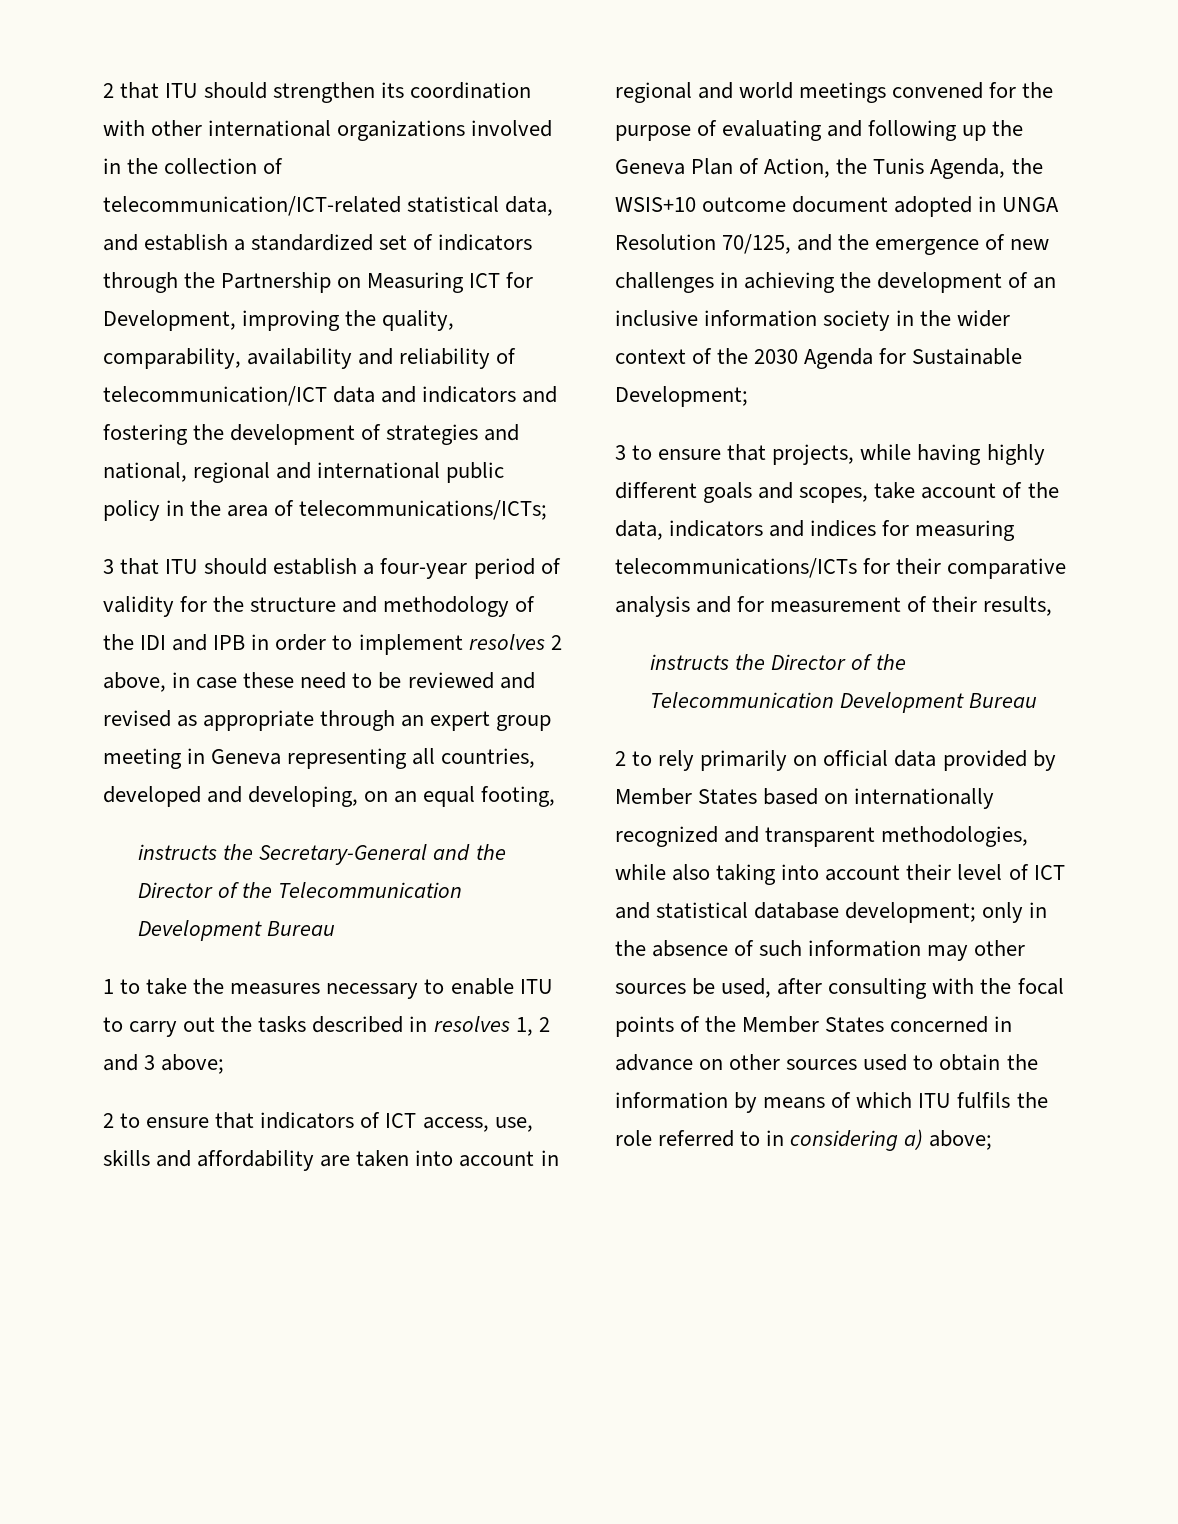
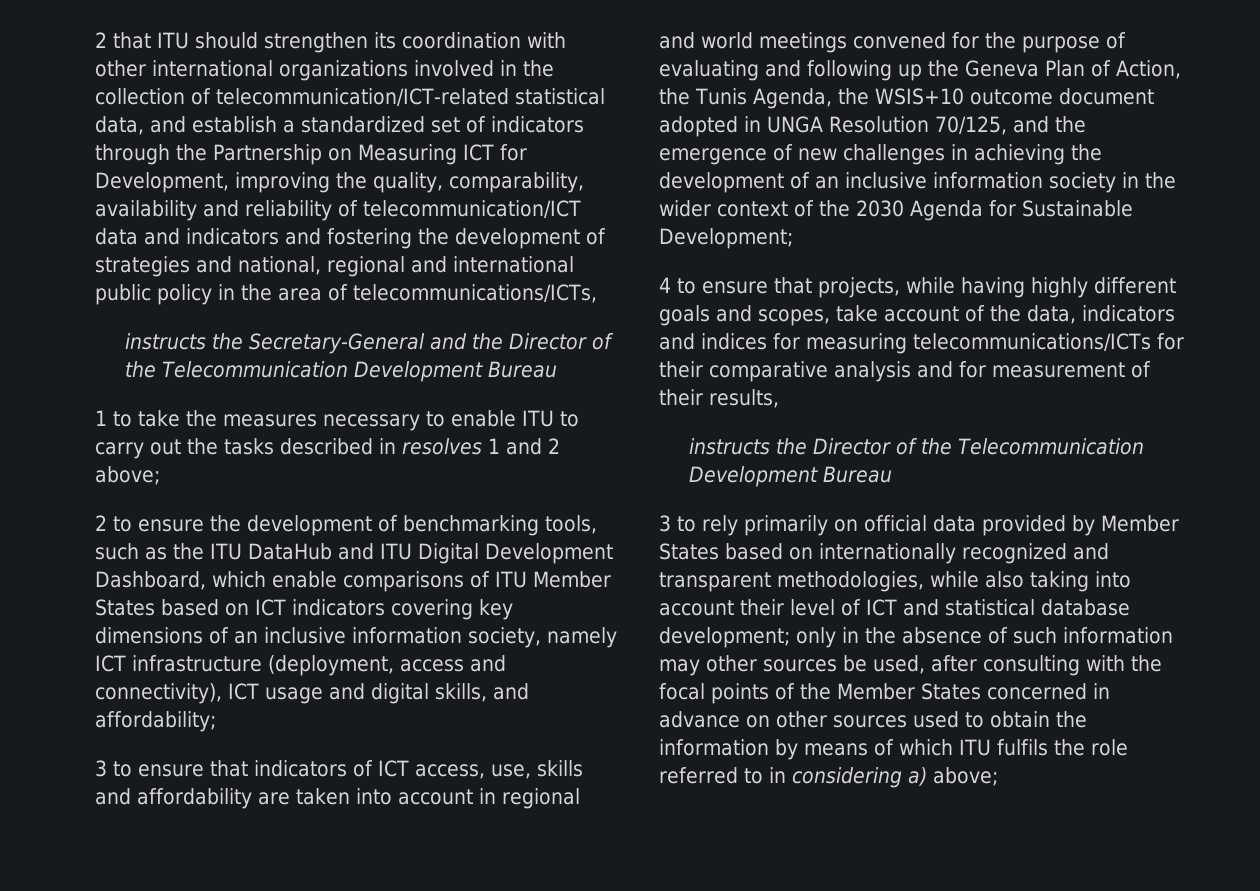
[299,500,548,520] [103,558,561,579] [103,596,536,617] [103,634,562,655] [103,672,535,692] [103,710,552,731] [103,748,536,769] [103,786,556,807] telecommunications/ICTs; // 3 that ITU should establish a four-year period of validity for the structure and methodology of the IDI and IPB in order to implement resolves 2 above, in case these need to be reviewed and revised as appropriate through an expert group meeting in Geneva representing all countries, developed and developing, on an equal footing, -> [353,284,597,303] telecommunications/ICTs,
[515,1017,550,1036] [103,1054,156,1071] 1, 2 and 3 -> [488,438,560,455] 1 and 2
(210, 1122) none -> [210,515,597,536] [95,543,613,564] [95,571,611,592] [95,599,513,620] [95,627,617,648] [95,655,506,676] [95,683,529,704] [95,711,216,732] [95,760,204,777] the development of benchmarking tools, such as the ITU DataHub and ITU Digital Development Dashboard, which enable comparisons of ITU Member States based on ICT indicators covering key dimensions of an inclusive information society, namely ICT infrastructure (deployment, access and connectivity), ICT usage and digital skills, and affordability; // 3 to ensure
[615,445,626,460] 3 -> [659,277,671,293] 4
[615,751,626,766] 2 -> [659,515,671,532] 3

